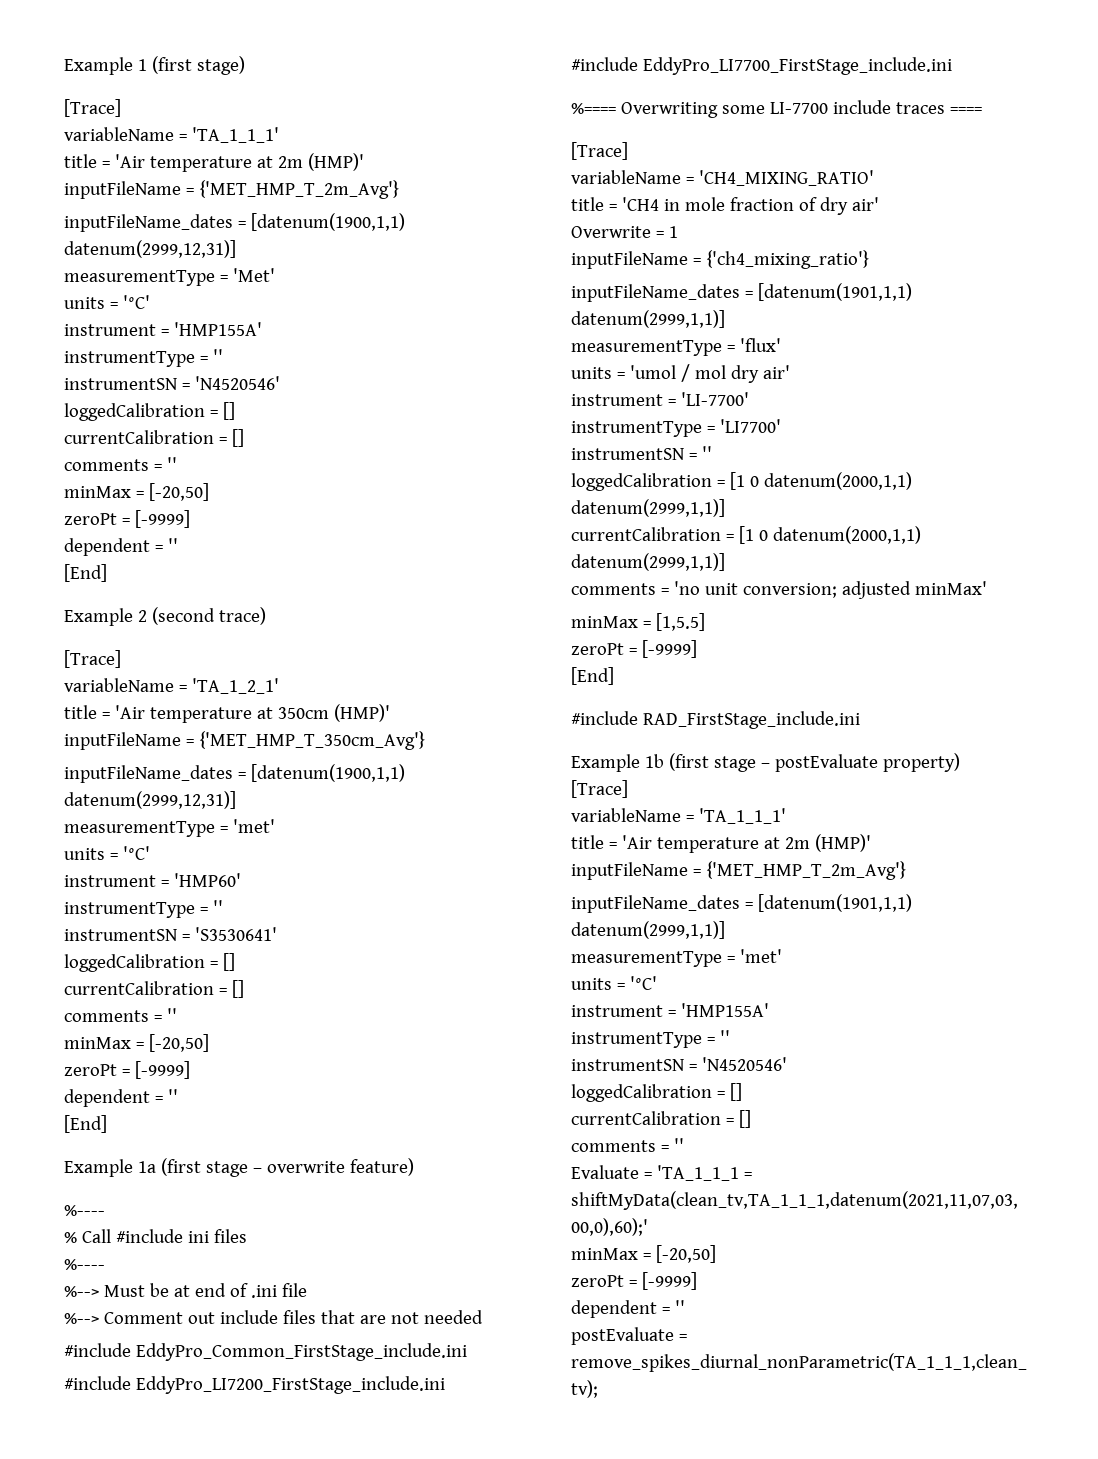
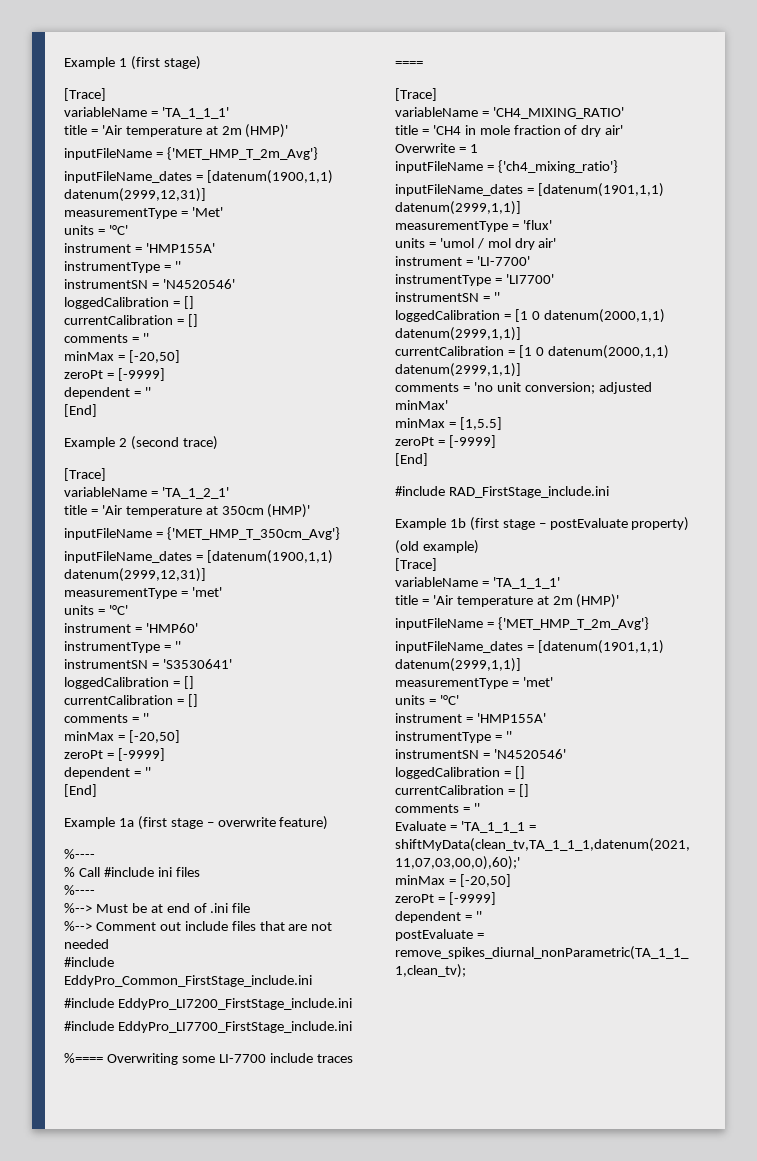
(960, 762) none -> [395,540,479,554] // (old example)

